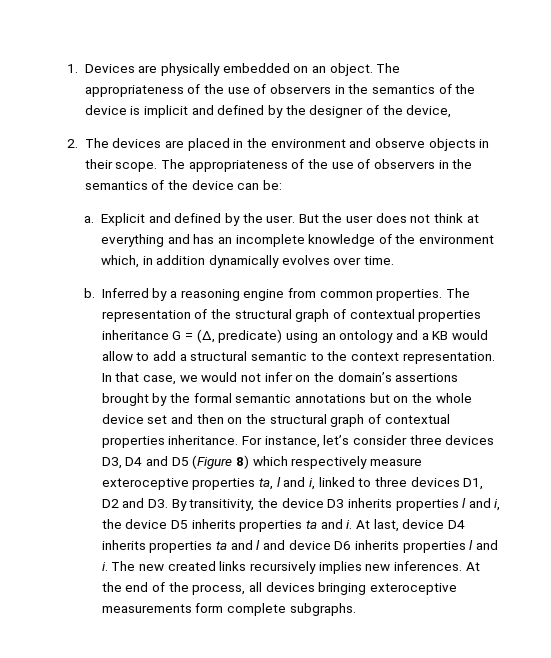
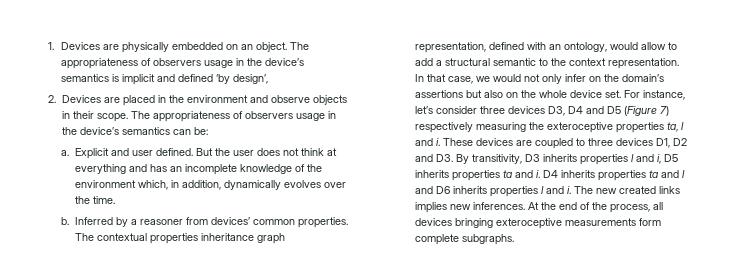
[204,84,476,94] [84,105,452,118] the use of observers in the semantics of the device is implicit and defined by the designer of the device, -> [153,58,305,68] [61,74,269,85] observers usage in the device’s semantics is implicit and defined ‘by design’,
[84,138,162,148] The devices -> [61,95,101,103] Devices
[307,159,473,169] [84,180,234,190] the use of observers in the semantics of the device -> [244,111,336,121] [61,127,170,135] observers usage in the device’s semantics
[174,213,296,226] defined by the user. -> [131,148,193,156] user defined.
[156,255,206,265] addition -> [181,180,221,190] addition,
(362, 261) none -> [74,196,90,204] the
[180,288,470,301] [101,309,482,322] [101,329,449,343] reasoning engine from common properties. The representation of the structural graph of contextual properties inheritance G = (Δ, predicate) using an ontology and a KB -> [139,217,348,228] [74,233,285,244] [414,42,607,53] reasoner from devices’ common properties. The contextual properties inheritance graph representation, defined with an ontology,
(261, 377) none -> [541,74,562,84] only
[101,393,472,406] [101,414,450,427] [101,435,239,448] brought by the formal semantic annotations but on the whole device set and then on the structural graph of contextual properties inheritance. -> [465,90,621,98] but also on the whole device set.
[235,455,422,469] 8) which respectively measure -> [659,106,669,116] [414,122,544,133] 7) respectively measuring the
[308,477,355,490] i, linked -> [435,138,573,149] i. These devices are coupled
[257,498,324,508] the device -> (522, 159) none
[101,519,168,529] the device -> (661, 159) none
[355,519,445,532] At last, device -> (540, 174) none
[288,540,331,550] device -> (433, 190) none
[249,561,316,574] recursively -> (680, 190) none

